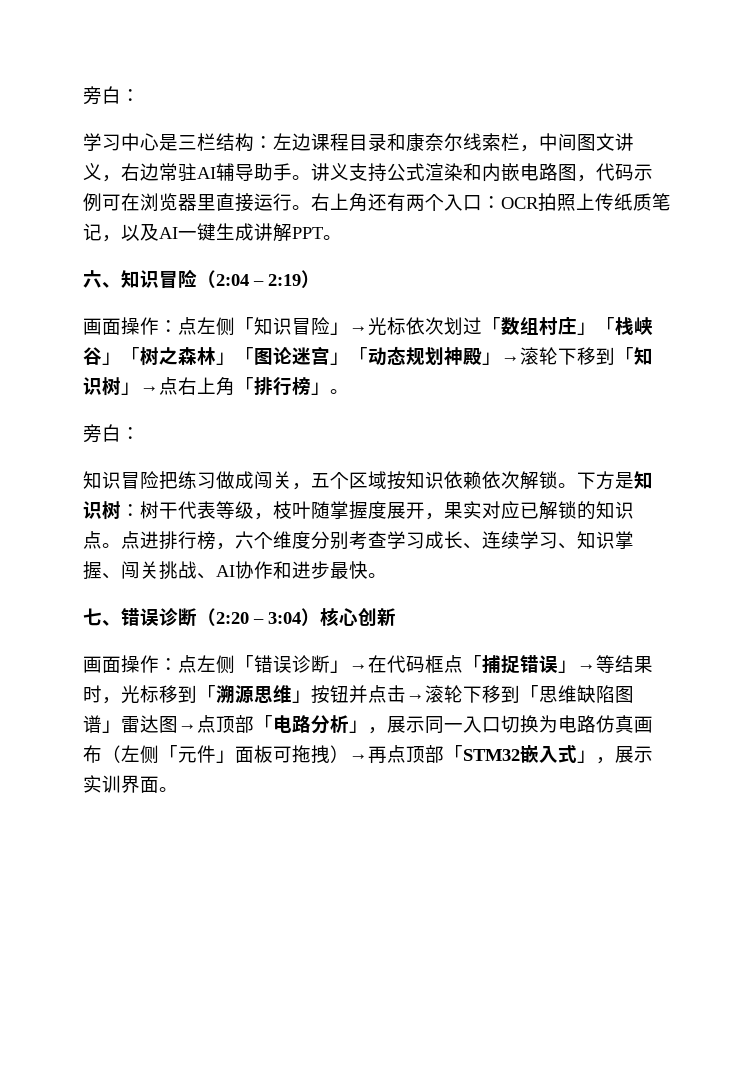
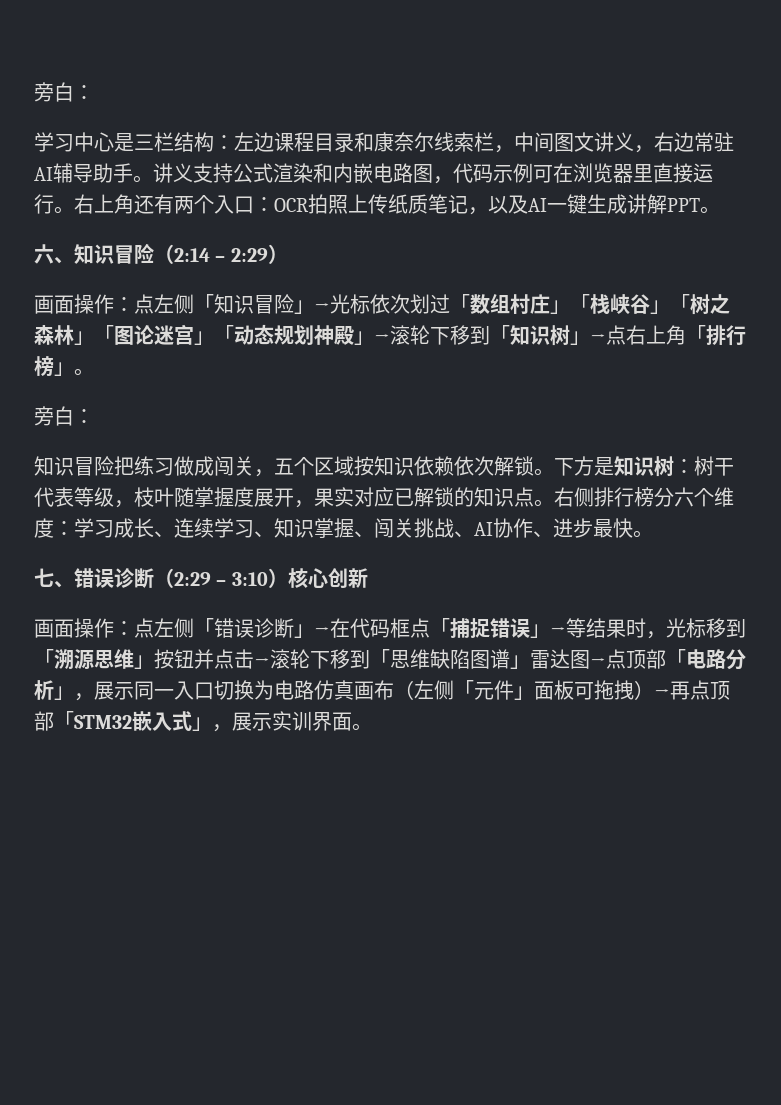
[216,274,301,286] 2:04 – 2:19 -> [174,248,268,262] 2:14 – 2:29
[121,531,387,550] 点进排行榜，六个维度分别考查 -> [554,487,734,507] [34,518,74,538] 右侧排行榜分六个维度：
[273,561,292,579] 和 -> [533,531,553,537] 、
[216,612,301,624] 2:20 – 3:04 -> [174,572,268,586] 2:29 – 3:10

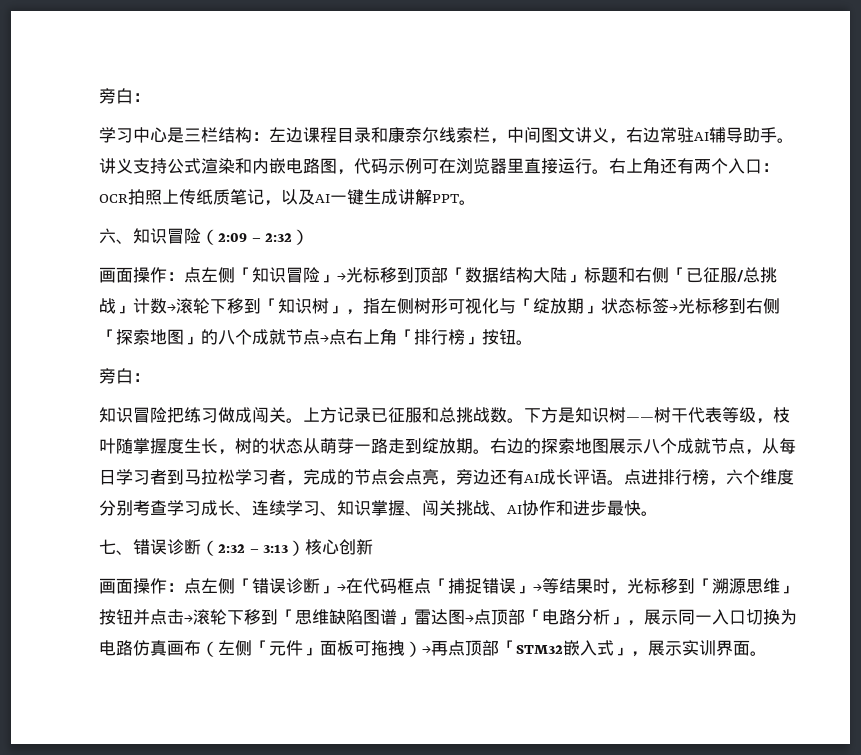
[174,248,268,262] 2:14 – 2:29 -> [218,233,293,242] 2:09 – 2:32
[370,294,730,315] [34,324,374,345] 依次划过「数组村庄」「栈峡谷」「树之森林」「图论迷宫」「动态规划神殿」 -> [380,267,777,283] [99,298,167,314] 移到顶部「数据结构大陆」标题和右侧「已征服/总挑战」计数
(590, 338) none -> [346,298,780,315] [99,329,320,345] ，指左侧树形可视化与「绽放期」状态标签→光标移到右侧「探索地图」的八个成就节点
(74, 369) none -> [482,329,516,345] 按钮
[254,456,534,477] ，五个区域按知识依赖依次解锁 -> [286,407,507,423] 。上方记录已征服和总挑战数
[674,459,694,474] ： -> [626,417,654,421] ——
[254,487,734,508] [34,518,74,538] 展开，果实对应已解锁的知识点。右侧排行榜分六个维度： -> [184,438,796,455] [99,469,794,486] [99,500,167,516] 生长，树的状态从萌芽一路走到绽放期。右边的探索地图展示八个成就节点，从每日学习者到马拉松学习者，完成的节点会点亮，旁边还有AI成长评语。点进排行榜，六个维度分别考查
[533,531,553,537] 、 -> [556,500,573,516] 和
[174,572,268,586] 2:29 – 3:10 -> [218,544,289,553] 2:32 – 3:13

